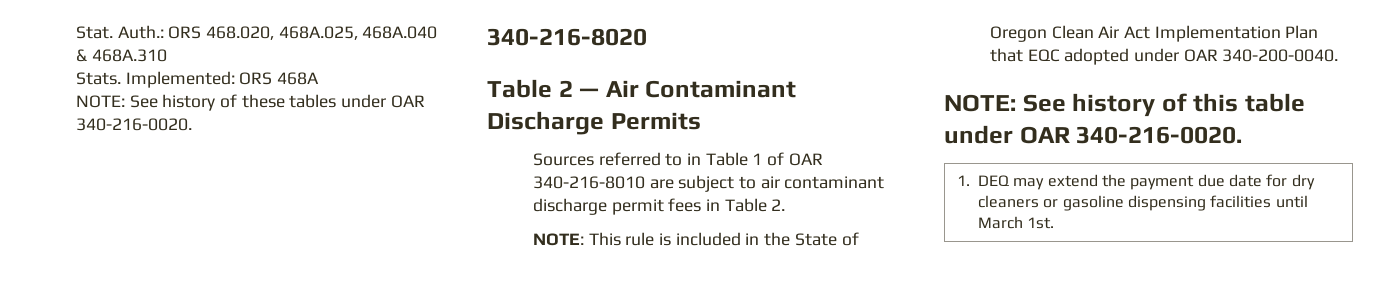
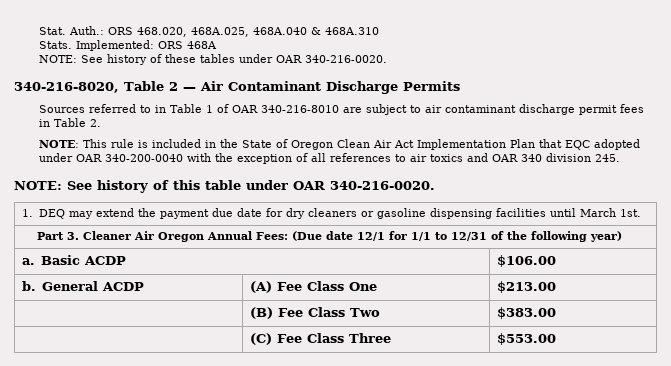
[487,28,647,46] 340-216-8020 // -> [14,82,119,93] 340-216-8020,
[1222,49,1339,62] 340-200-0040. -> [105,153,621,164] 340-200-0040 with the exception of all references to air toxics and OAR 340 division 245.
(1055, 223) none -> [37,231,623,242] [22,255,126,265] [497,255,557,267] [22,281,144,291] [250,281,378,293] [497,281,557,293] [250,307,381,319] [497,307,557,319] [250,333,392,345] [497,333,557,345] // Part 3. Cleaner Air Oregon Annual Fees: (Due date 12/1 for 1/1 to 12/31 of the following year) // a. Basic ACDP | $106.00 // b. General ACDP | (A) Fee Class One | $213.00 // | (B) Fee Class Two | $383.00 // | (C) Fee Class Three | $553.00

